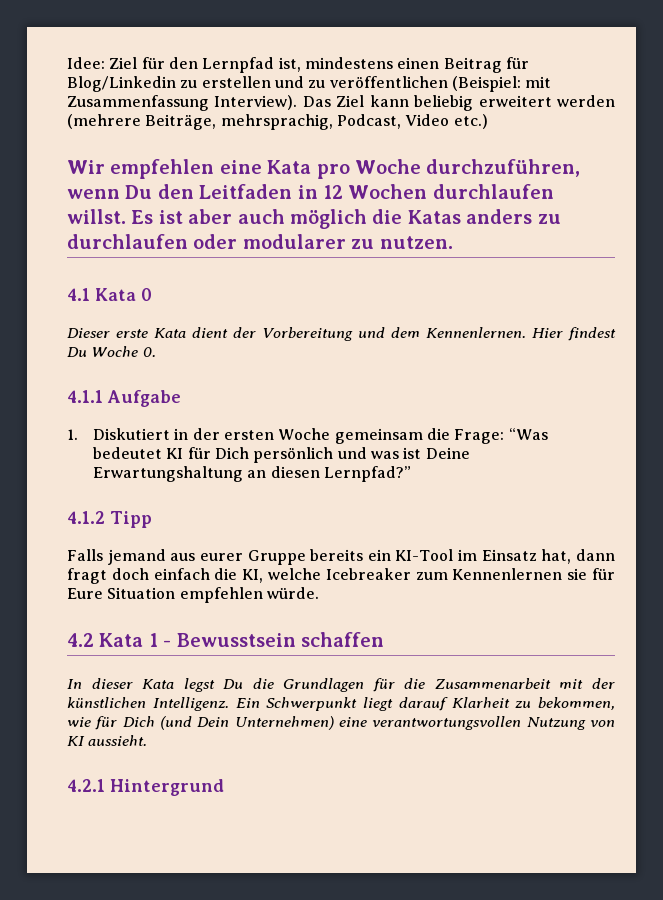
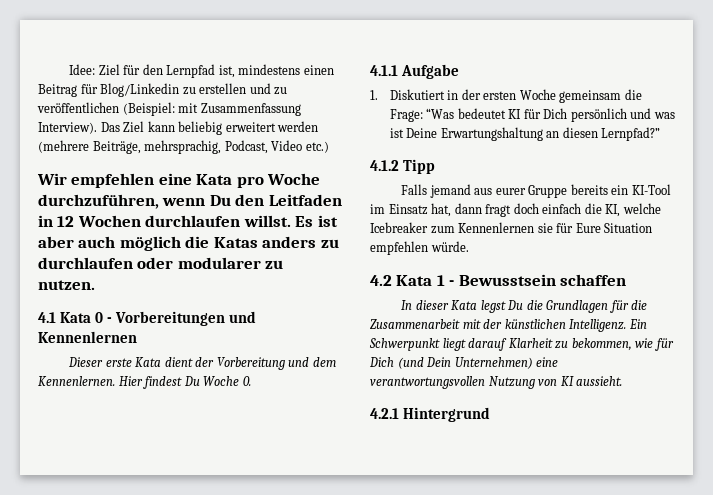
(152, 294) none -> [106,311,256,326] [38,331,137,343] - Vorbereitungen und Kennenlernen

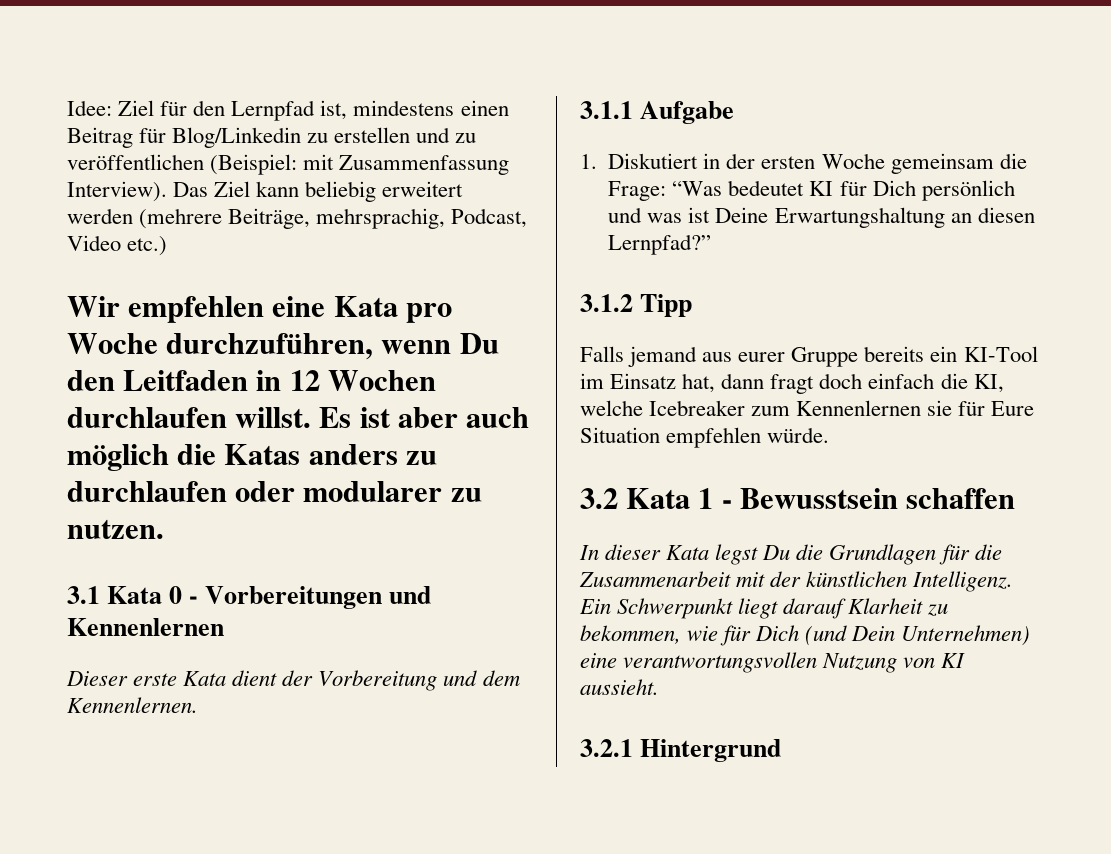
[38,312,56,323] 4.1 -> [67,586,100,604] 3.1
[118,376,251,389] [370,65,398,76] Hier findest Du Woche 0. // 4.1.1 -> [580,101,633,119] // 3.1.1
[370,160,399,171] 4.1.2 -> [580,294,633,312] 3.1.2
[370,275,392,286] 4.2 -> [580,488,618,509] 3.2
[370,408,399,419] 4.2.1 -> [580,739,633,757] 3.2.1

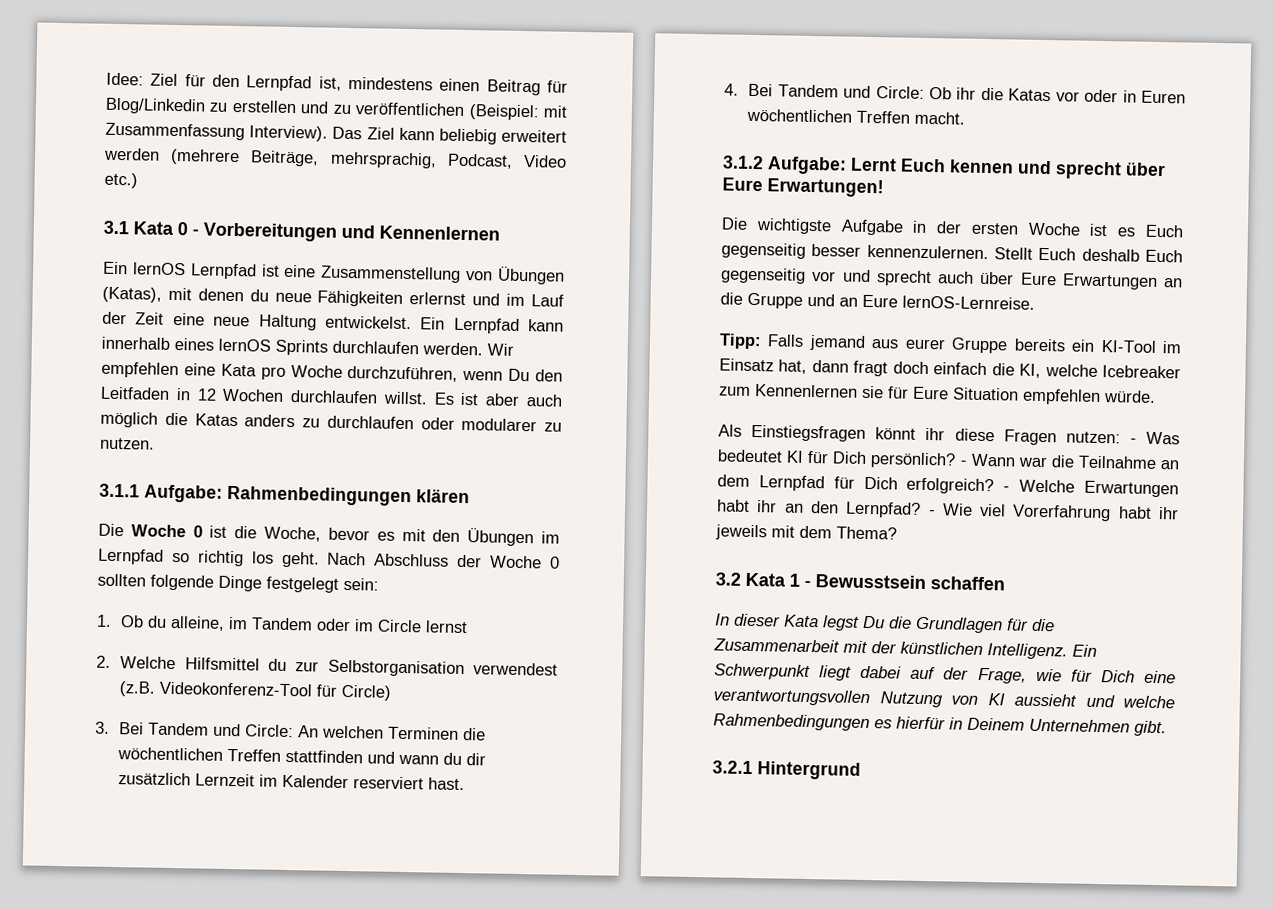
(168, 246) none -> [103,220,500,242] [103,261,565,285] [102,286,565,307] [102,311,564,334] [101,336,483,356] 3.1 Kata 0 - Vorbereitungen und Kennenlernen // Ein lernOS Lernpfad ist eine Zusammenstellung von Übungen (Katas), mit denen du neue Fähigkeiten erlernst und im Lauf der Zeit eine neue Haltung entwickelst. Ein Lernpfad kann innerhalb eines lernOS Sprints durchlaufen werden.
[67,586,432,609] [67,618,224,636] [66,670,520,691] [67,697,198,713] [580,101,735,124] [580,153,1027,174] [608,180,1015,201] [608,207,1035,228] [608,234,712,255] [580,294,693,317] 3.1 Kata 0 - Vorbereitungen und Kennenlernen // Dieser erste Kata dient der Vorbereitung und dem Kennenlernen. // 3.1.1 Aufgabe // 1. Diskutiert in der ersten Woche gemeinsam die Frage: “Was bedeutet KI für Dich persönlich und was ist Deine Erwartungshaltung an diesen Lernpfad?” // 3.1.2 Tipp // -> [99,483,470,507] [98,523,560,547] [98,548,561,569] [97,573,379,593] [96,614,469,634] [96,655,558,678] [119,681,392,701] [95,721,487,741] [117,747,487,766] [118,772,466,791] [724,83,1186,104] [746,108,966,125] [722,155,1166,180] [722,177,884,198] [721,217,1184,238] [721,242,1183,263] [720,267,1183,290] [720,292,1035,310] [719,333,762,350] 3.1.1 Aufgabe: Rahmenbedingungen klären // Die Woche 0 ist die Woche, bevor es mit den Übungen im Lernpfad so richtig los geht. Nach Abschluss der Woche 0 sollten folgende Dinge festgelegt sein: // 1. Ob du alleine, im Tandem oder im Circle lernst // 2. Welche Hilfsmittel du zur Selbstorganisation verwendest (z.B. Videokonferenz-Tool für Circle) // 3. Bei Tandem und Circle: An welchen Terminen die wöchentlichen Treffen stattfinden und wann du dir zusätzlich Lernzeit im Kalender reserviert hast. // 4. Bei Tandem und Circle: Ob ihr die Katas vor oder in Euren wöchentlichen Treffen macht. // 3.1.2 Aufgabe: Lernt Euch kennen und sprecht über Eure Erwartungen! // Die wichtigste Aufgabe in der ersten Woche ist es Euch gegenseitig besser kennenzulernen. Stellt Euch deshalb Euch gegenseitig vor und sprecht auch über Eure Erwartungen an die Gruppe und an Eure lernOS-Lernreise. // Tipp:
(830, 435) none -> [718,424,1180,446] [717,449,1179,470] [717,474,1179,498] [717,499,1179,522] [715,524,897,541] // Als Einstiegsfragen könnt ihr diese Fragen nutzen: - Was bedeutet KI für Dich persönlich? - Wann war die Teilnahme an dem Lernpfad für Dich erfolgreich? - Welche Erwartungen habt ihr an den Lernpfad? - Wie viel Vorerfahrung habt ihr jeweils mit dem Thema?
[783,598,949,619] [580,625,1031,646] darauf Klarheit zu bekommen, wie für Dich (und Dein Unternehmen) -> [860,665,1135,684] dabei auf der Frage, wie für Dich
[580,679,659,695] aussieht. -> [1014,693,1175,709] [713,713,1167,737] aussieht und welche Rahmenbedingungen es hierfür in Deinem Unternehmen gibt.

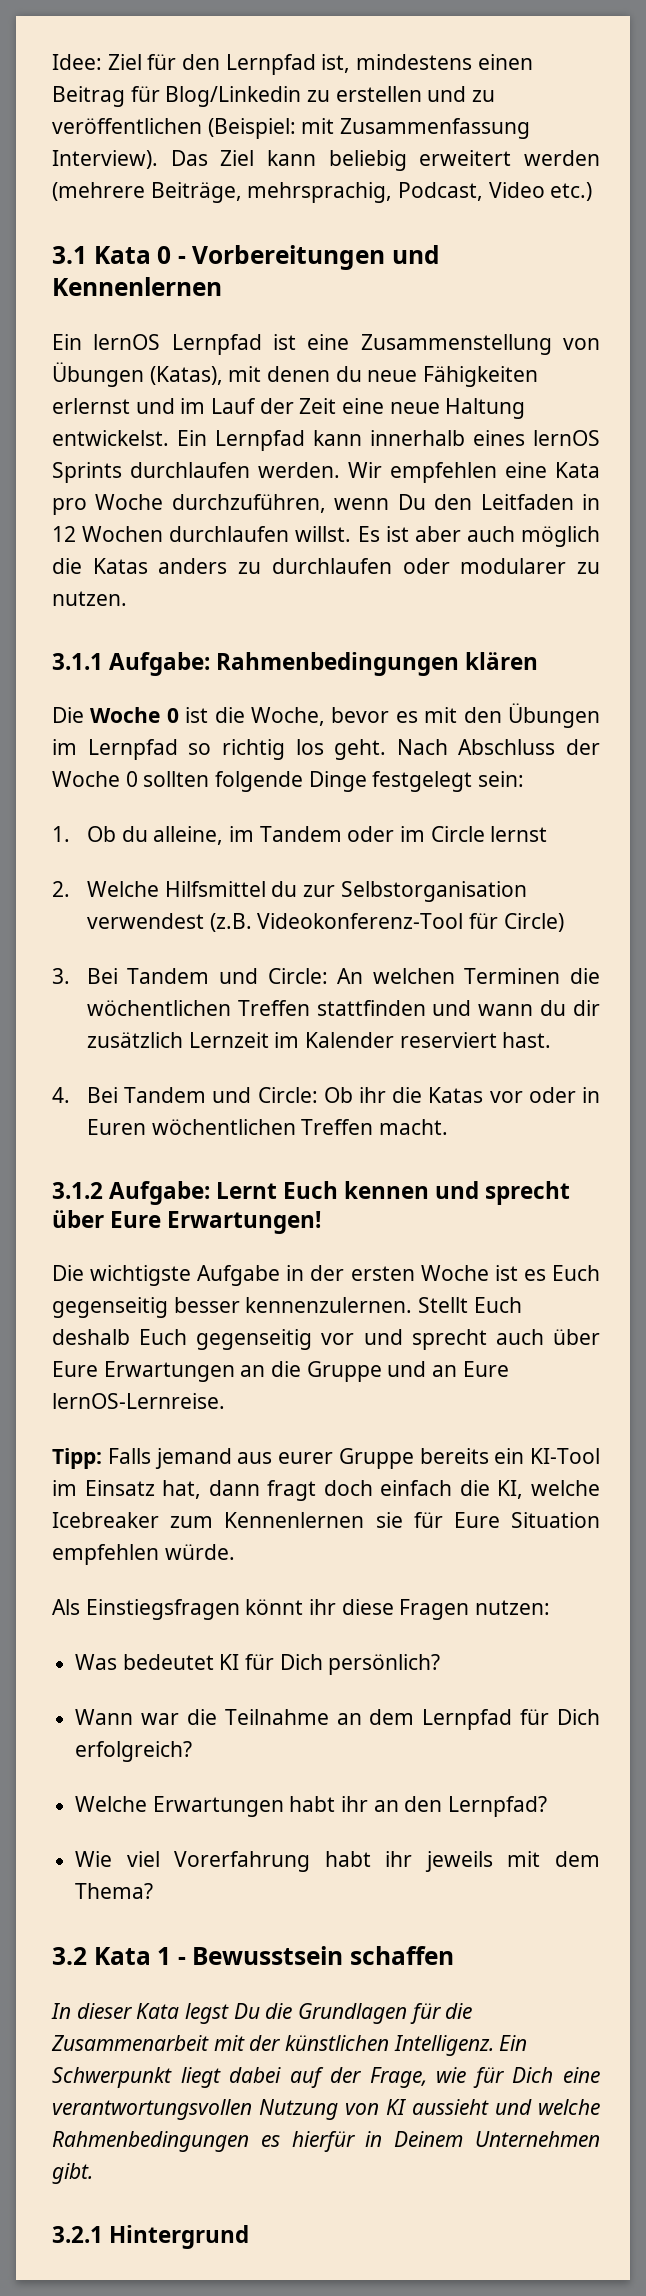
[1129,438,1137,444] - -> (551, 1607) //
[959,460,967,466] - -> (441, 1664) //
[1003,486,1011,492] - -> (193, 1751) //
[927,510,936,516] - -> (548, 1806) //

